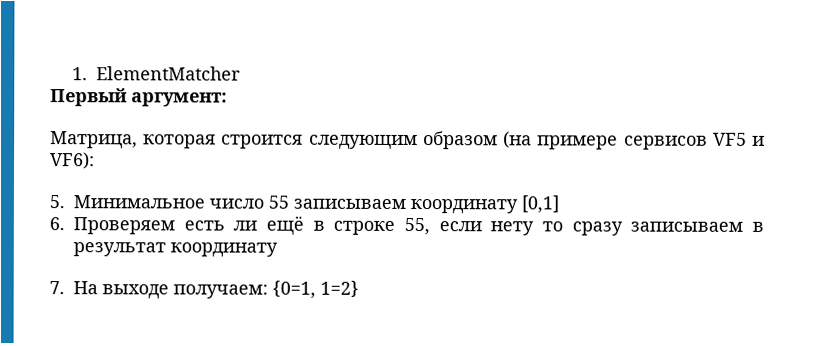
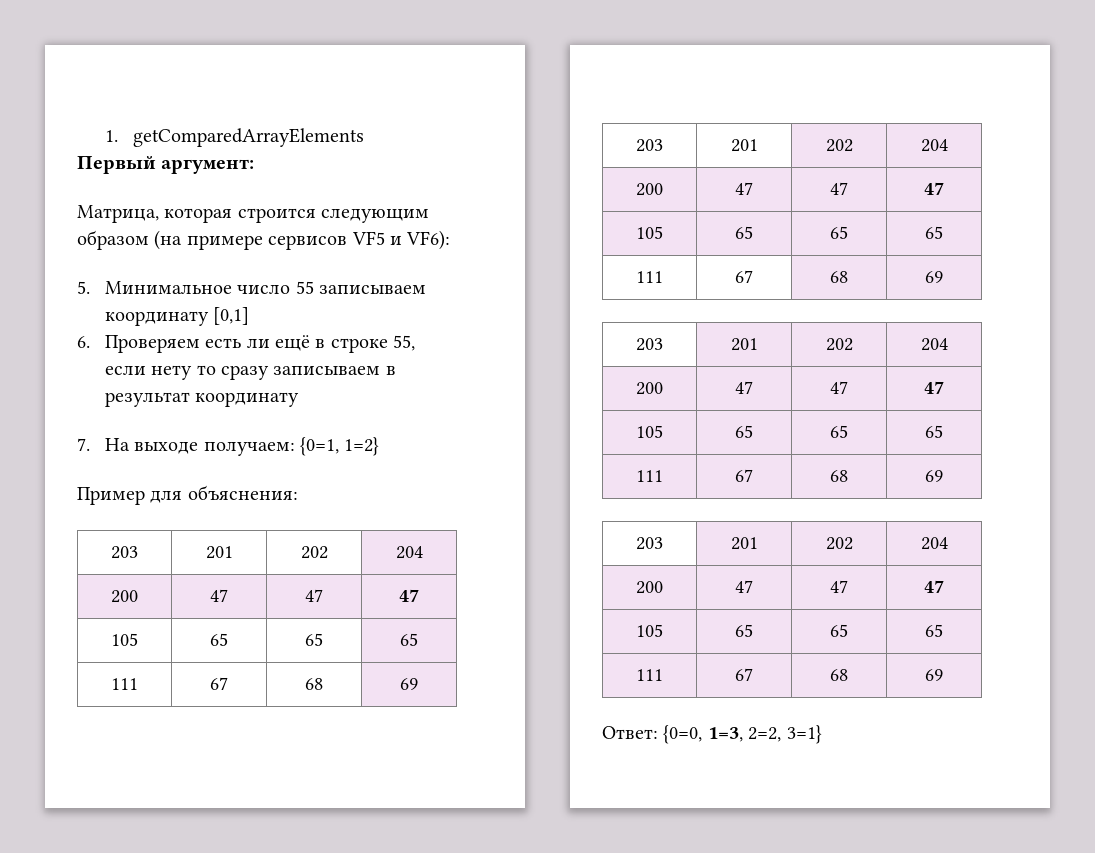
[95,66,241,81] ElementMatcher -> [132,128,364,147] getComparedArrayElements
(359, 288) none -> [77,485,298,505] [111,546,138,559] [205,546,233,559] [300,546,328,559] [395,546,423,559] [111,590,138,603] [210,589,228,602] [305,589,323,602] [399,589,419,602] [111,633,138,646] [210,633,228,646] [305,633,323,646] [400,633,418,646] [111,678,138,690] [210,677,228,690] [305,678,323,690] [400,678,418,690] [636,139,663,152] [730,139,758,152] [825,139,853,152] [920,139,948,152] [636,183,663,196] [735,182,753,195] [830,182,848,195] [924,182,944,195] [636,226,663,239] [735,226,753,239] [830,226,848,239] [925,226,943,239] [636,271,663,283] [735,270,753,283] [830,271,848,283] [925,271,943,283] [636,338,663,351] [730,338,758,351] [825,338,853,351] [920,338,948,351] [636,382,663,395] [735,381,753,394] [830,381,848,394] [924,381,944,394] [636,425,663,438] [735,425,753,438] [830,425,848,438] [925,425,943,438] [636,470,663,482] [735,469,753,482] [830,470,848,482] [925,470,943,482] [636,537,663,550] [730,537,758,550] [825,537,853,550] [920,537,948,550] [636,581,663,594] [735,580,753,593] [830,580,848,593] [924,580,944,593] [636,624,663,637] [735,624,753,637] [830,624,848,637] [925,624,943,637] [636,669,663,681] [735,668,753,681] [830,669,848,681] [925,669,943,681] [602,725,822,744] // Пример для объяснения: // 203 | 201 | 202 | 204 // 200 | 47 | 47 | 47 // 105 | 65 | 65 | 65 // 111 | 67 | 68 | 69 // 203 | 201 | 202 | 204 // 200 | 47 | 47 | 47 // 105 | 65 | 65 | 65 // 111 | 67 | 68 | 69 // 203 | 201 | 202 | 204 // 200 | 47 | 47 | 47 // 105 | 65 | 65 | 65 // 111 | 67 | 68 | 69 // 203 | 201 | 202 | 204 // 200 | 47 | 47 | 47 // 105 | 65 | 65 | 65 // 111 | 67 | 68 | 69 // Ответ: {0=0, 1=3, 2=2, 3=1}

